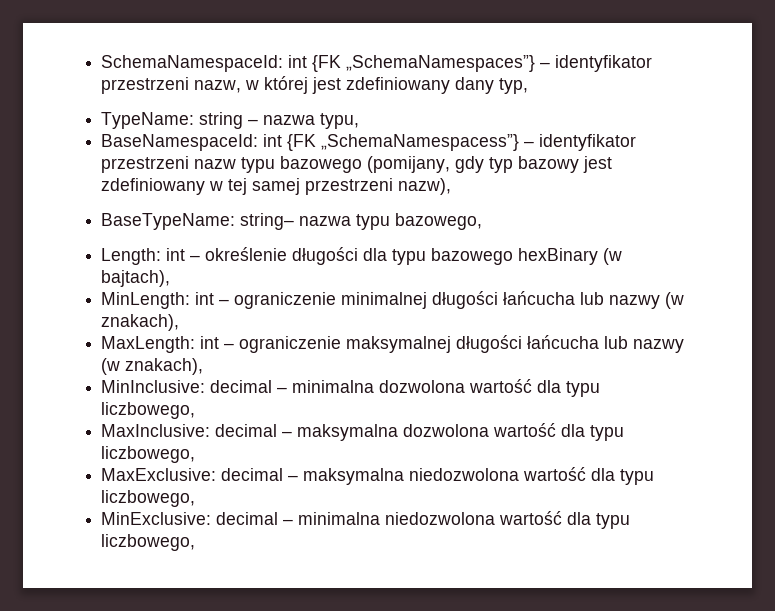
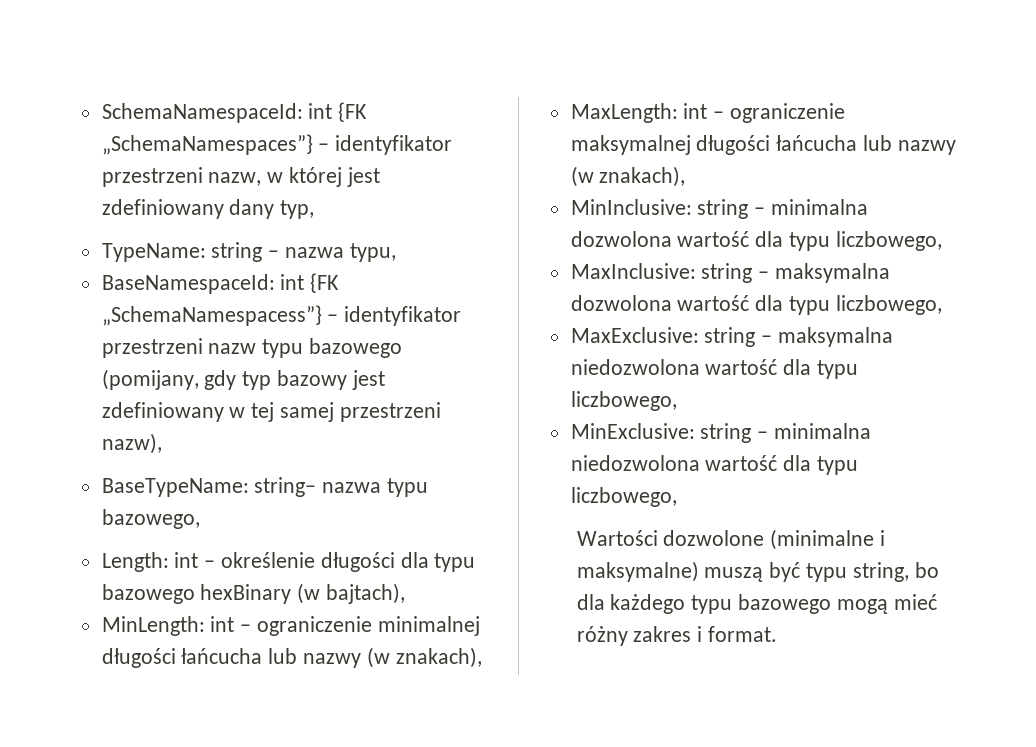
[210,380,273,393] decimal -> [697,199,749,219] string
[215,424,278,437] decimal -> [701,263,753,283] string
[221,468,284,481] decimal -> [704,327,756,347] string
[216,512,279,525] decimal -> [700,423,752,443] string
(196, 542) none -> [576,529,886,550] [576,561,939,582] [576,594,937,614] [576,626,778,646] // Wartości dozwolone (minimalne i maksymalne) muszą być typu string, bo dla każdego typu bazowego mogą mieć różny zakres i format.

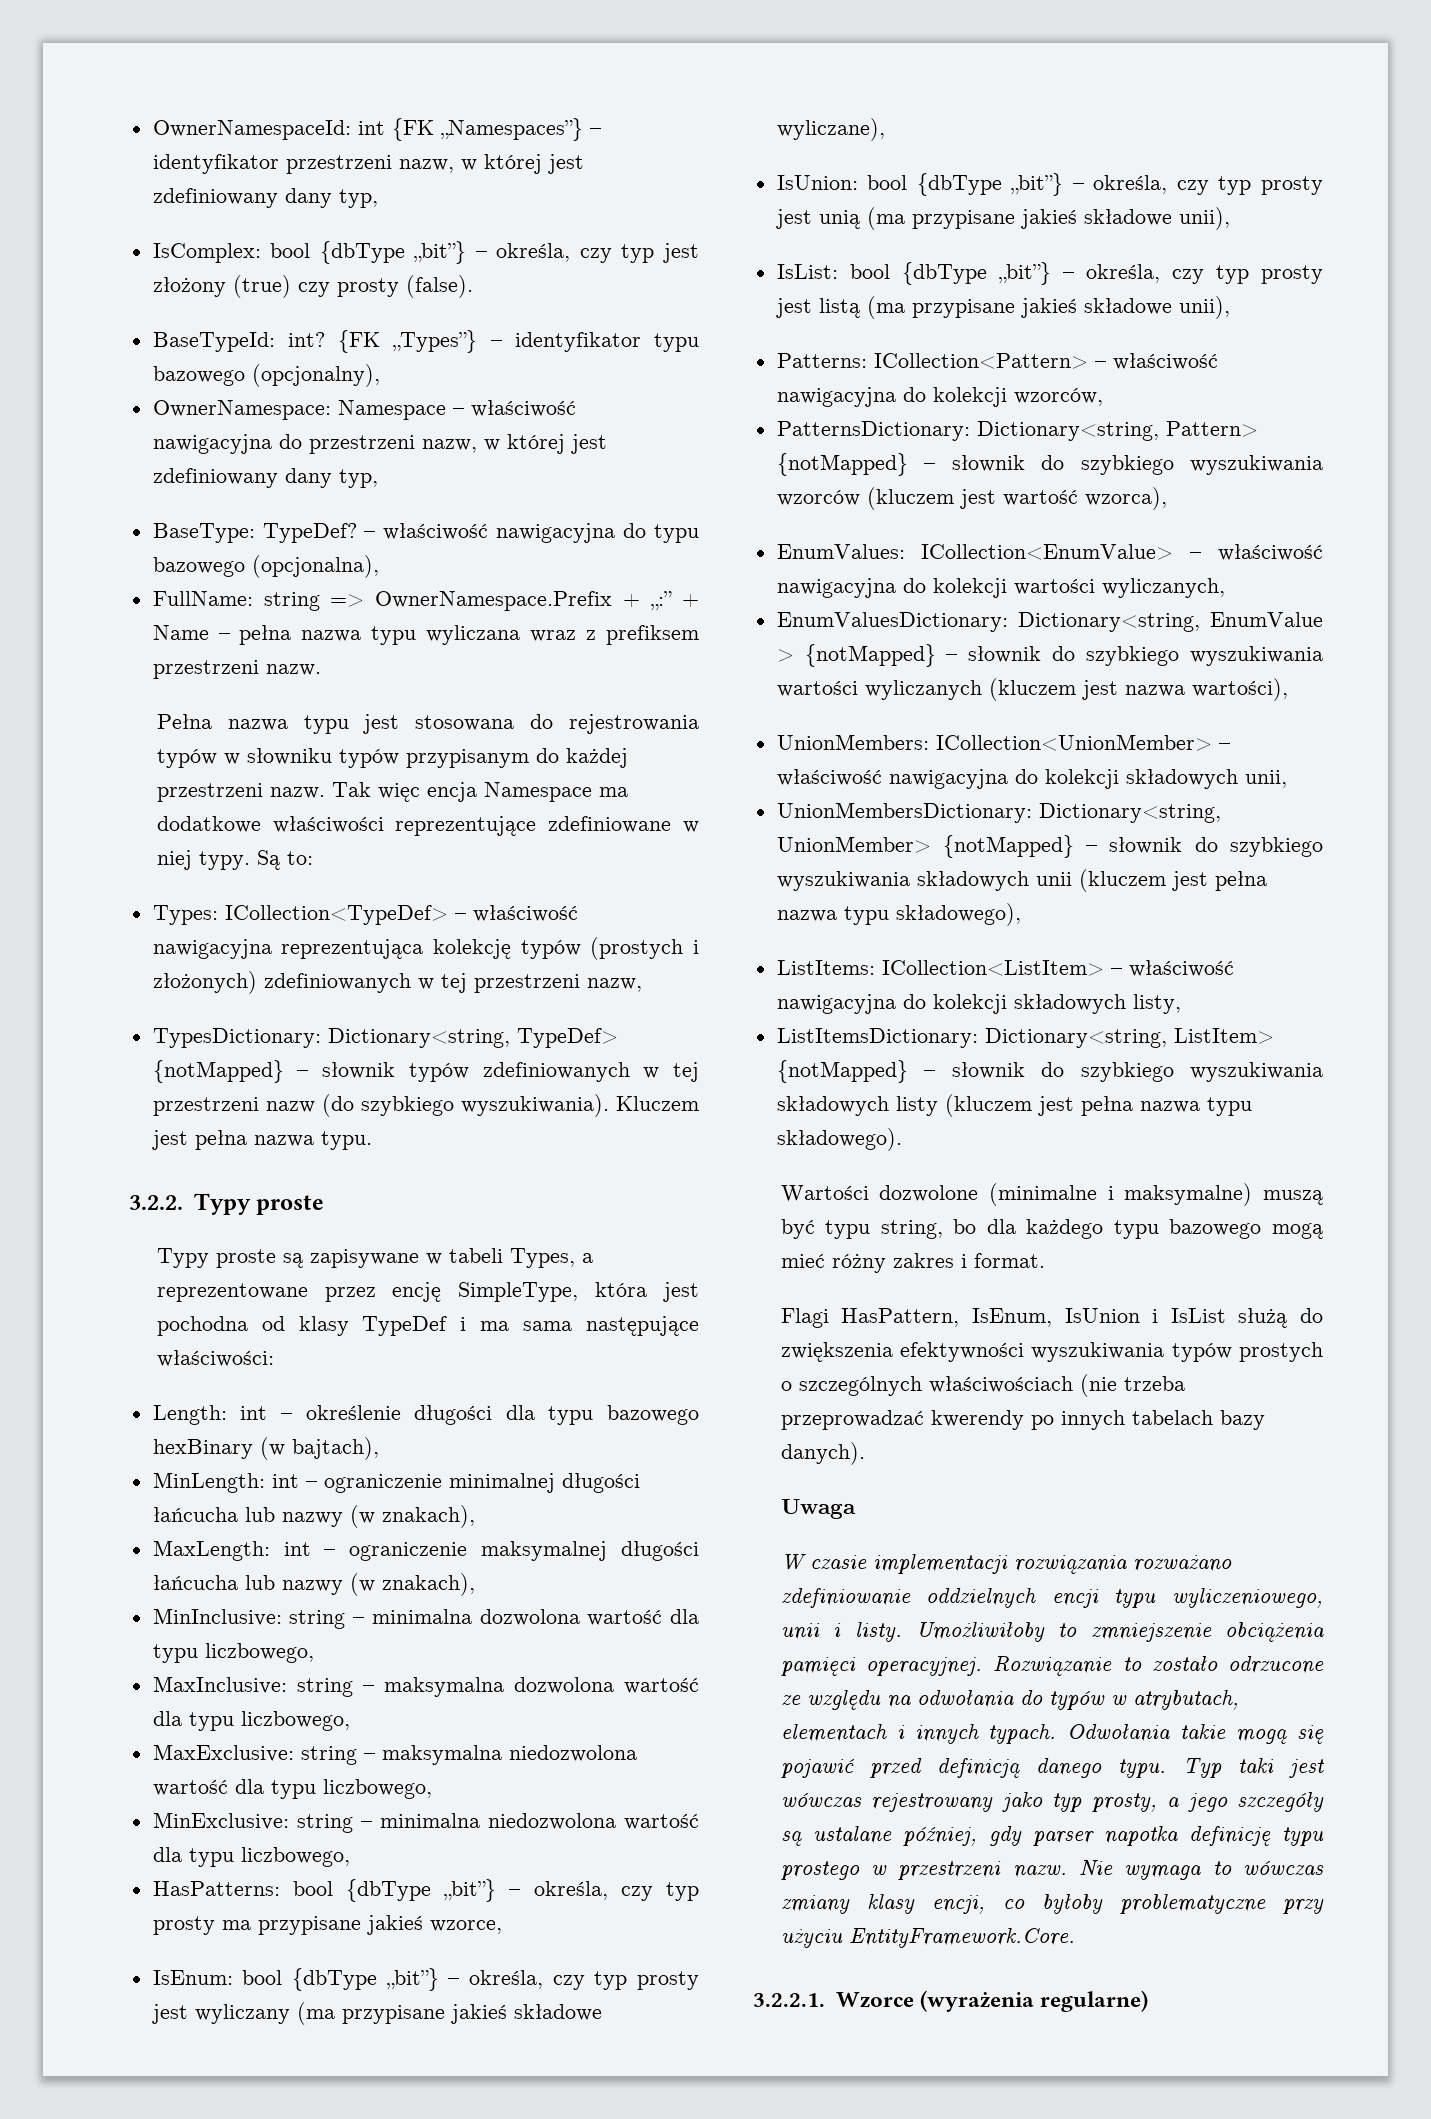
[101,102,368,123] [101,134,313,155] SchemaNamespaceId: int {FK „SchemaNamespaces”} -> [152,118,583,141] OwnerNamespaceId: int {FK „Namespaces”}
[101,242,396,262] [101,273,340,294] [101,305,462,326] [101,338,403,358] [101,369,385,390] [101,402,441,422] [101,433,162,454] [101,477,429,497] [101,509,200,529] TypeName: string – nazwa typu, // BaseNamespaceId: int {FK „SchemaNamespacess”} – identyfikator przestrzeni nazw typu bazowego (pomijany, gdy typ bazowy jest zdefiniowany w tej samej przestrzeni nazw), // BaseTypeName: string– nazwa typu bazowego, -> [152,241,699,264] [152,275,473,298] [152,330,699,353] [152,364,380,387] [152,400,576,420] [152,434,607,454] [152,468,378,488] [152,523,699,543] [152,555,379,578] [152,591,699,611] [152,625,699,645] [152,660,321,679] [156,714,699,734] [156,748,628,768] [156,782,628,802] [156,816,699,836] [156,850,313,870] [152,905,578,925] [152,937,700,960] [152,971,642,994] [152,1028,618,1048] [152,1060,700,1083] [152,1094,699,1117] [151,1130,372,1150] [129,1193,325,1215] [156,1248,593,1268] [156,1282,699,1302] [156,1316,699,1336] [156,1350,274,1367] IsComplex: bool {dbType „bit”} – określa, czy typ jest złożony (true) czy prosty (false). // BaseTypeId: int? {FK „Types”} – identyfikator typu bazowego (opcjonalny), // OwnerNamespace: Namespace – właściwość nawigacyjna do przestrzeni nazw, w której jest zdefiniowany dany typ, // BaseType: TypeDef? – właściwość nawigacyjna do typu bazowego (opcjonalna), // FullName: string => OwnerNamespace.Prefix + „:” + Name – pełna nazwa typu wyliczana wraz z prefiksem przestrzeni nazw. // Pełna nazwa typu jest stosowana do rejestrowania typów w słowniku typów przypisanym do każdej przestrzeni nazw. Tak więc encja Namespace ma dodatkowe właściwości reprezentujące zdefiniowane w niej typy. Są to: // Types: ICollection<TypeDef> – właściwość nawigacyjna reprezentująca kolekcję typów (prostych i złożonych) zdefiniowanych w tej przestrzeni nazw, // TypesDictionary: Dictionary<string, TypeDef> {notMapped} – słownik typów zdefiniowanych w tej przestrzeni nazw (do szybkiego wyszukiwania). Kluczem jest pełna nazwa typu. // 3.2.2. Typy proste // Typy proste są zapisywane w tabeli Types, a reprezentowane przez encję SimpleType, która jest pochodna od klasy TypeDef i ma sama następujące właściwości:
(677, 497) none -> [152,1879,699,1902] [152,1915,502,1935] [152,1968,699,1991] [151,2002,602,2025] [776,118,885,141] [776,173,1323,196] [775,207,1230,230] [776,262,1323,285] [775,296,1230,319] [776,353,1218,370] [776,387,1103,407] [776,421,1258,441] [776,453,1323,476] [776,487,1167,510] [776,544,1323,561] [776,578,1225,598] [776,612,1323,632] [776,644,1323,667] [776,678,1288,701] [776,734,1230,751] [776,769,1287,789] [776,802,1221,823] [776,835,1323,858] [776,869,1267,892] [776,903,1021,926] [776,960,1234,977] [776,994,1181,1014] [776,1028,1274,1048] [776,1060,1323,1083] [776,1094,1252,1117] [776,1128,902,1151] // HasPatterns: bool {dbType „bit”} – określa, czy typ prosty ma przypisane jakieś wzorce, // IsEnum: bool {dbType „bit”} – określa, czy typ prosty jest wyliczany (ma przypisane jakieś składowe wyliczane), // IsUnion: bool {dbType „bit”} – określa, czy typ prosty jest unią (ma przypisane jakieś składowe unii), // IsList: bool {dbType „bit”} – określa, czy typ prosty jest listą (ma przypisane jakieś składowe unii), // Patterns: ICollection<Pattern> – właściwość nawigacyjna do kolekcji wzorców, // PatternsDictionary: Dictionary<string, Pattern> {notMapped} – słownik do szybkiego wyszukiwania wzorców (kluczem jest wartość wzorca), // EnumValues: ICollection<EnumValue> – właściwość nawigacyjna do kolekcji wartości wyliczanych, // EnumValuesDictionary: Dictionary<string, EnumValue > {notMapped} – słownik do szybkiego wyszukiwania wartości wyliczanych (kluczem jest nazwa wartości), // UnionMembers: ICollection<UnionMember> – właściwość nawigacyjna do kolekcji składowych unii, // UnionMembersDictionary: Dictionary<string, UnionMember> {notMapped} – słownik do szybkiego wyszukiwania składowych unii (kluczem jest pełna nazwa typu składowego), // ListItems: ICollection<ListItem> – właściwość nawigacyjna do kolekcji składowych listy, // ListItemsDictionary: Dictionary<string, ListItem> {notMapped} – słownik do szybkiego wyszukiwania składowych listy (kluczem jest pełna nazwa typu składowego).
(778, 634) none -> [780,1308,1323,1328] [780,1342,1323,1362] [780,1374,1185,1397] [780,1410,1265,1430] [780,1442,865,1465] [780,1499,856,1519] [780,1554,1232,1574] [780,1588,1323,1608] [780,1622,1324,1642] [780,1656,1324,1676] [780,1690,1239,1710] [780,1724,1324,1744] [780,1758,1325,1778] [780,1792,1324,1812] [780,1826,1324,1846] [780,1860,1324,1880] [780,1894,1324,1914] [780,1928,1075,1948] [753,1990,1149,2012] // Flagi HasPattern, IsEnum, IsUnion i IsList służą do zwiększenia efektywności wyszukiwania typów prostych o szczególnych właściwościach (nie trzeba przeprowadzać kwerendy po innych tabelach bazy danych). // Uwaga // W czasie implementacji rozwiązania rozważano zdefiniowanie oddzielnych encji typu wyliczeniowego, unii i listy. Umożliwiłoby to zmniejszenie obciążenia pamięci operacyjnej. Rozwiązanie to zostało odrzucone ze względu na odwołania do typów w atrybutach, elementach i innych typach. Odwołania takie mogą się pojawić przed definicją danego typu. Typ taki jest wówczas rejestrowany jako typ prosty, a jego szczegóły są ustalane później, gdy parser napotka definicję typu prostego w przestrzeni nazw. Nie wymaga to wówczas zmiany klasy encji, co byłoby problematyczne przy użyciu EntityFramework.Core. // 3.2.2.1. Wzorce (wyrażenia regularne)

